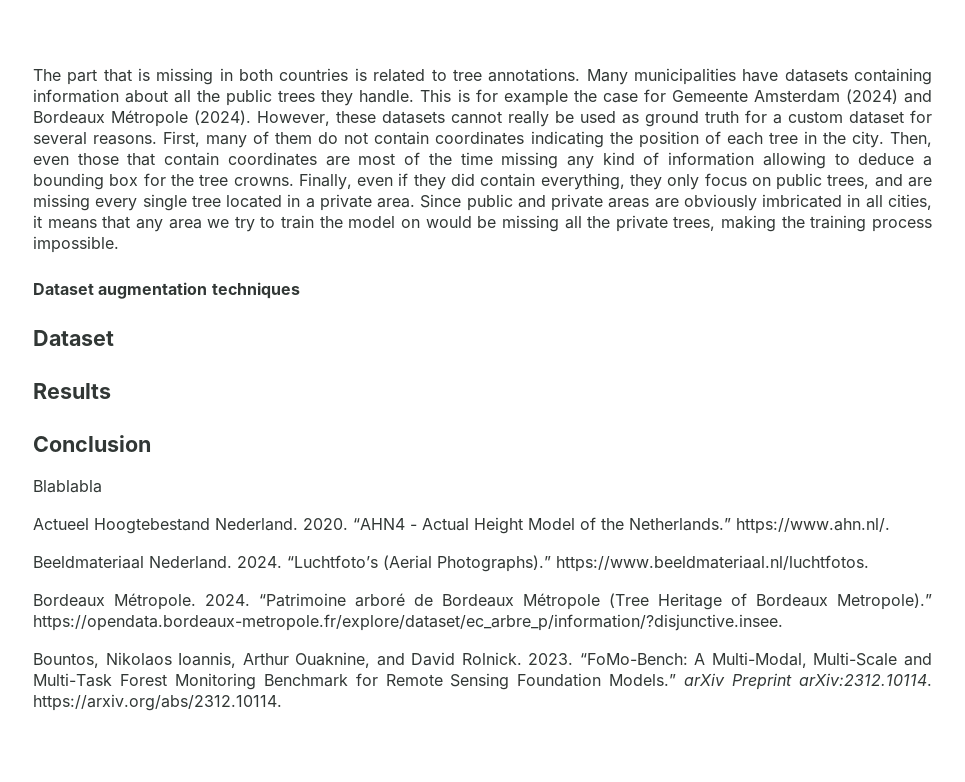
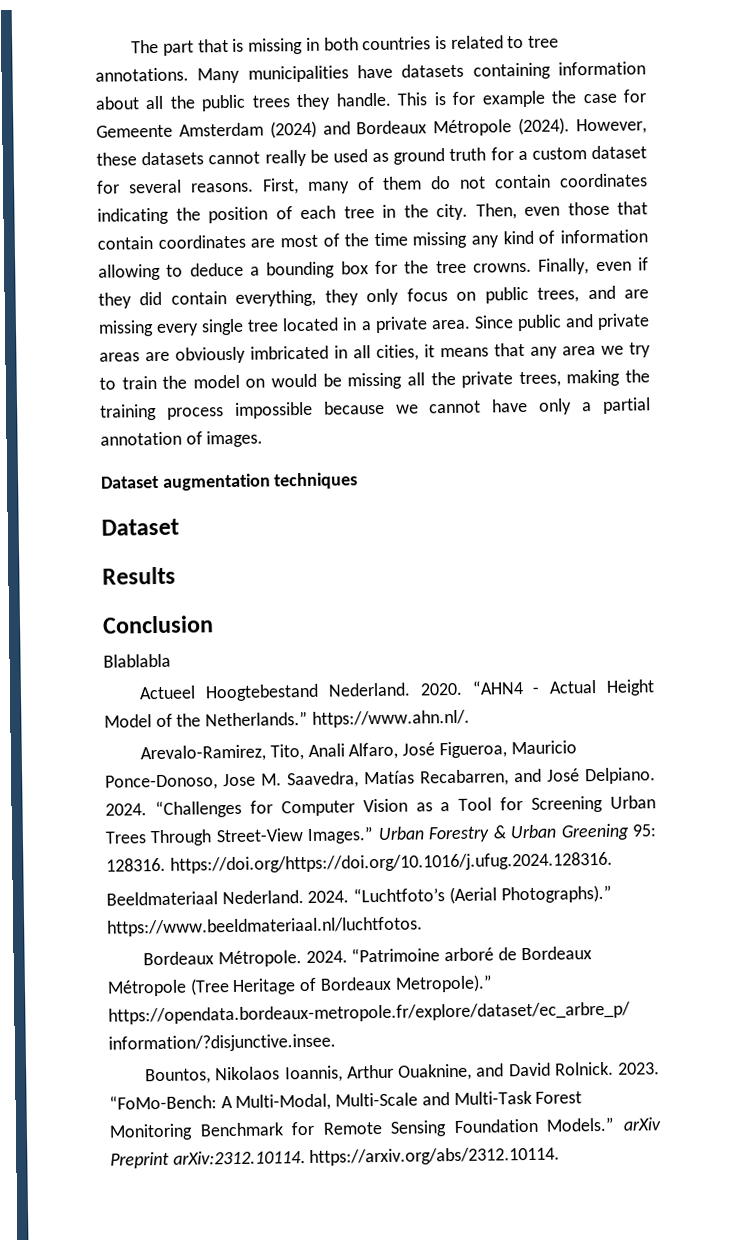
[33,236,119,253] impossible. -> [234,397,652,419] [100,430,264,448] impossible because we cannot have only a partial annotation of images.
(890, 526) none -> [140,740,577,763] [105,767,656,791] [105,795,656,819] [105,823,657,847] [106,851,613,874] // Arevalo-Ramirez, Tito, Anali Alfaro, José Figueroa, Mauricio Ponce-Donoso, Jose M. Saavedra, Matías Recabarren, and José Delpiano. 2024. “Challenges for Computer Vision as a Tool for Screening Urban Trees Through Street-View Images.” Urban Forestry & Urban Greening 95: 128316. https://doi.org/https://doi.org/10.1016/j.ufug.2024.128316.

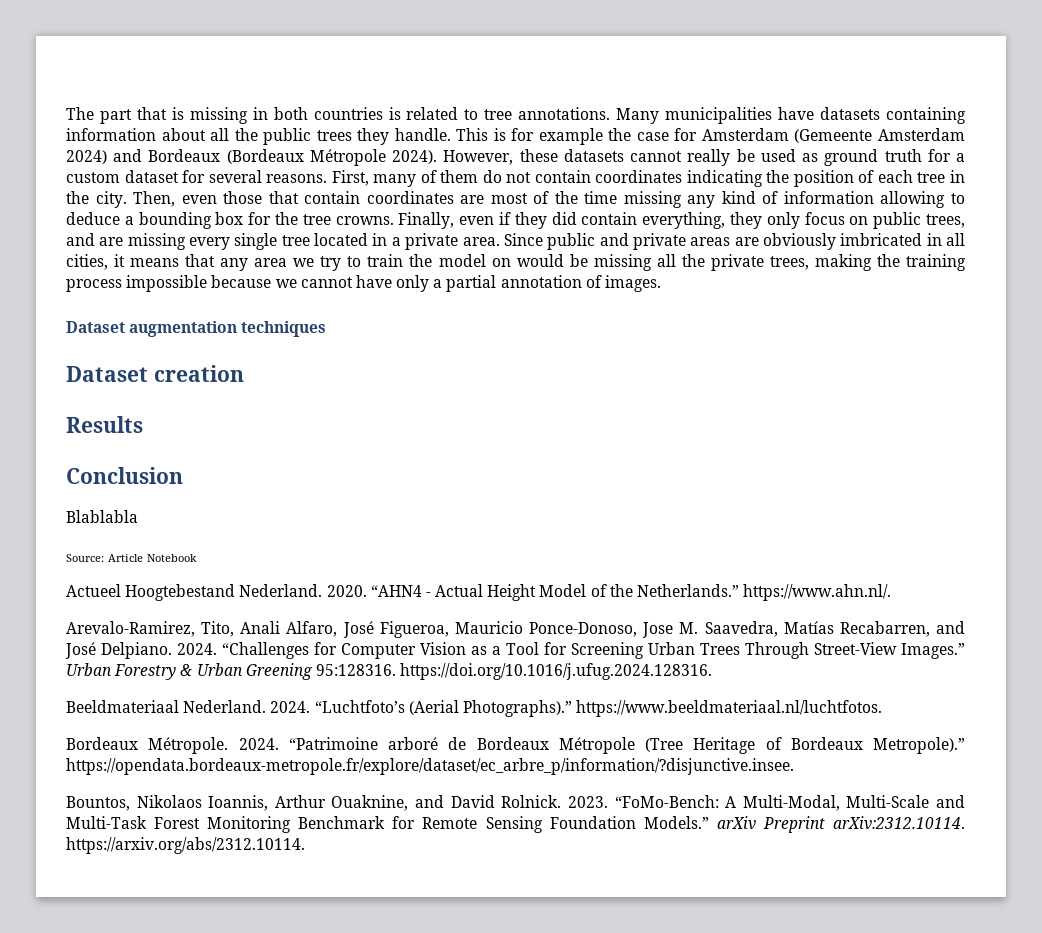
[96,117,571,139] Gemeente Amsterdam (2024) and Bordeaux Métropole (2024). -> [701,128,965,143] [66,149,438,166] Amsterdam (Gemeente Amsterdam 2024) and Bordeaux (Bordeaux Métropole 2024).
(179, 527) none -> [153,365,244,382] creation
(171, 660) none -> [66,554,198,562] // Source: Article Notebook
[632,824,657,837] [106,851,613,874] 95: 128316. https://doi.org/https://doi.org/10.1016/j.ufug.2024.128316. -> [315,663,713,680] 95:128316. https://doi.org/10.1016/j.ufug.2024.128316.

